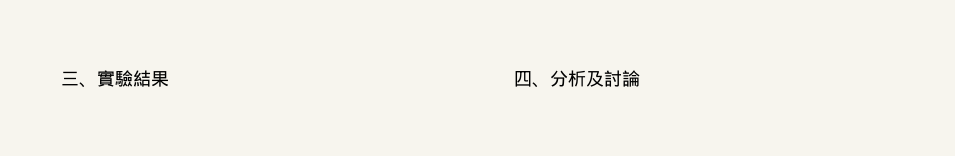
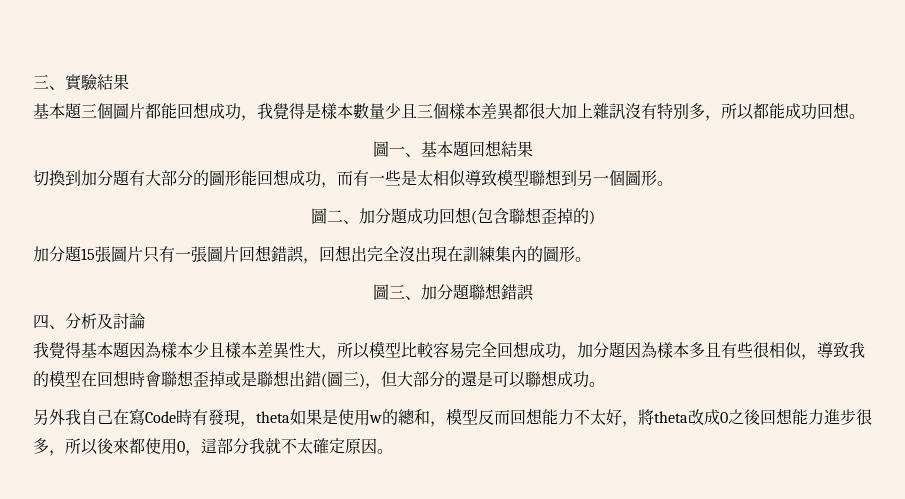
[514,70,640,88] 四、分析及討論 -> [33,102,865,121] [372,140,533,157] [33,169,673,188] [310,207,595,225] [33,245,591,264] [372,283,534,301] [33,313,145,329] [33,341,865,360] [33,370,605,389] [33,408,872,427] [33,438,393,456] 基本題三個圖片都能回想成功，我覺得是樣本數量少且三個樣本差異都很大加上雜訊沒有特別多，所以都能成功回想。 // 圖一、基本題回想結果 // 切換到加分題有大部分的圖形能回想成功，而有一些是太相似導致模型聯想到另一個圖形。 // 圖二、加分題成功回想(包含聯想歪掉的) // 加分題15張圖片只有一張圖片回想錯誤，回想出完全沒出現在訓練集內的圖形。 // 圖三、加分題聯想錯誤 // 四、分析及討論 // 我覺得基本題因為樣本少且樣本差異性大，所以模型比較容易完全回想成功，加分題因為樣本多且有些很相似，導致我的模型在回想時會聯想歪掉或是聯想出錯(圖三)，但大部分的還是可以聯想成功。 // 另外我自己在寫Code時有發現，theta如果是使用w的總和，模型反而回想能力不太好，將theta改成0之後回想能力進步很多，所以後來都使用0，這部分我就不太確定原因。

